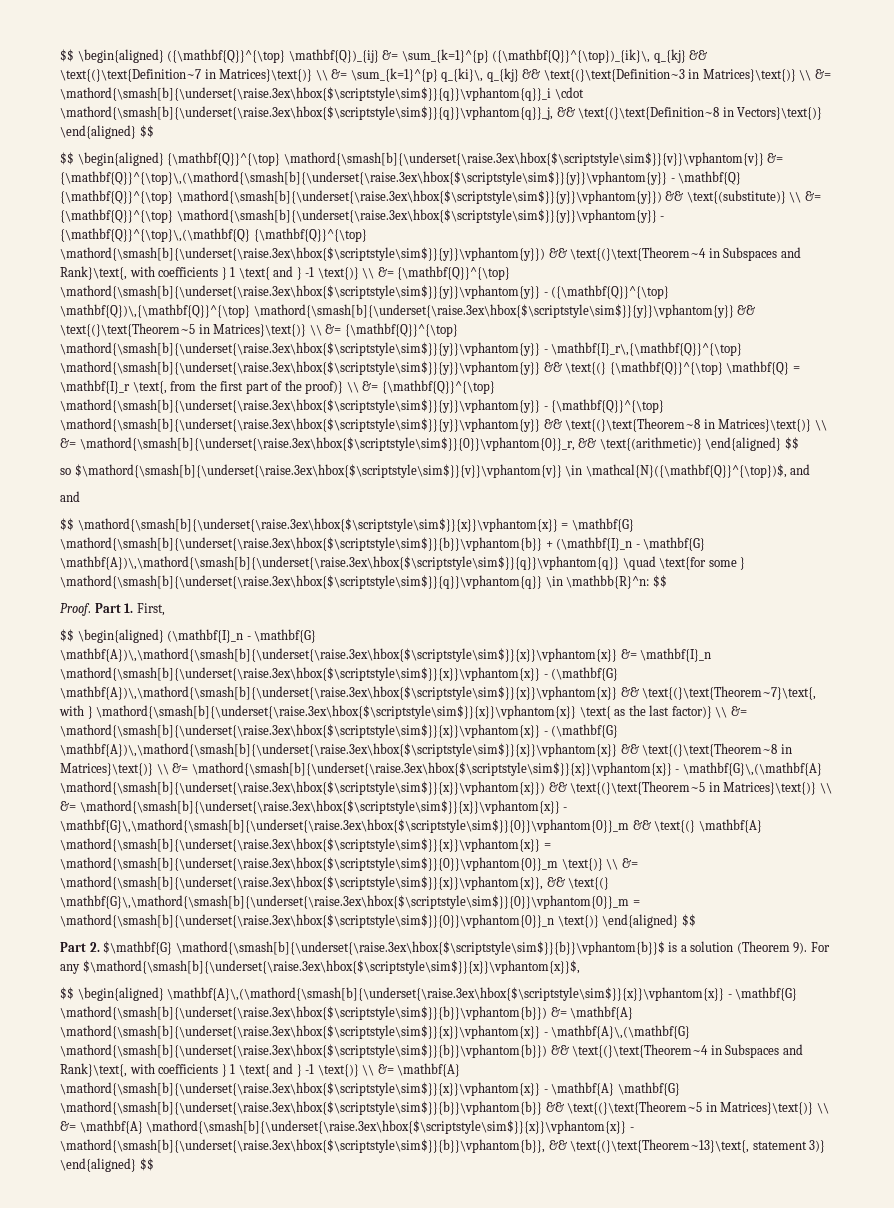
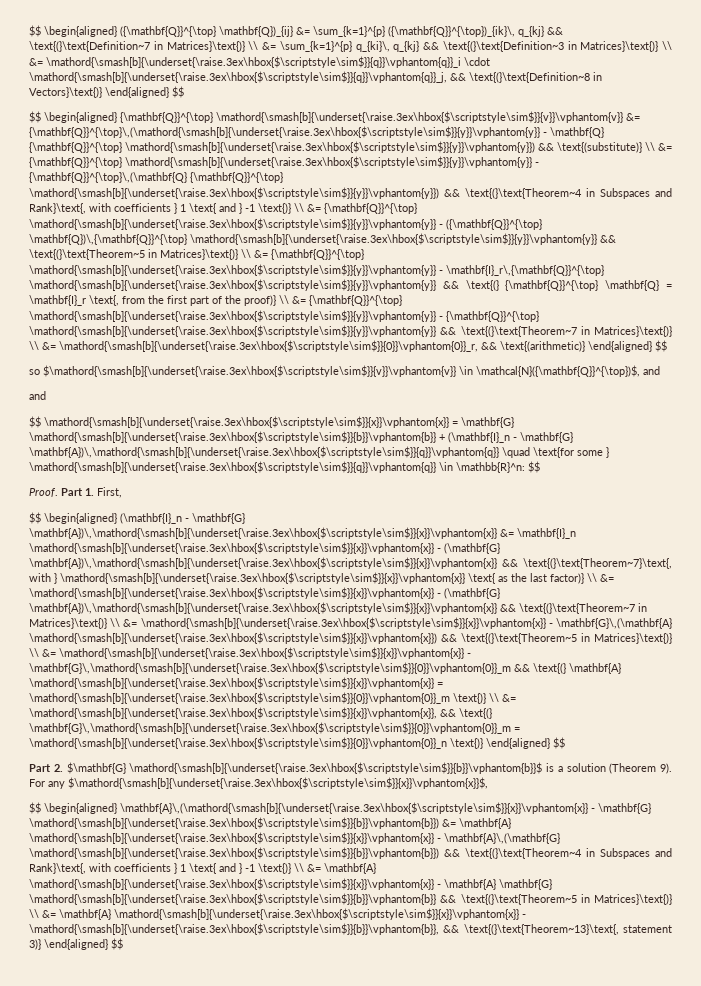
[565,418,701,432] \text{(}\text{Theorem~8 -> [460,326,577,337] \text{(}\text{Theorem~7
[642,743,778,757] \text{(}\text{Theorem~8 -> [519,603,635,614] \text{(}\text{Theorem~7

